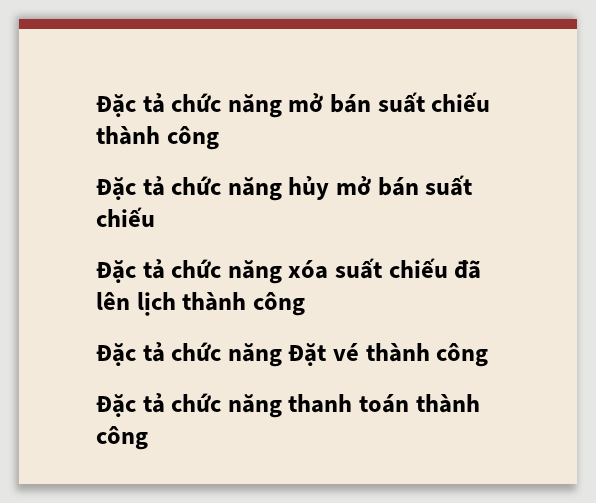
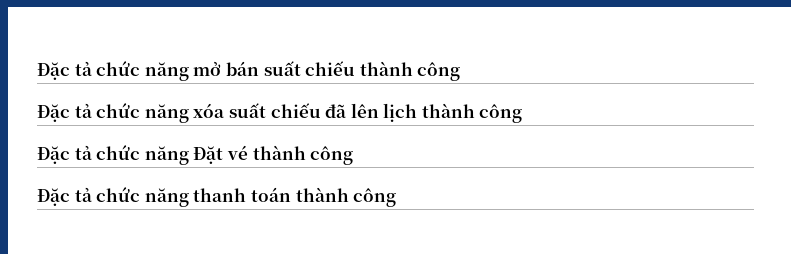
[96,175,473,201] [96,207,155,227] // Đặc tả chức năng hủy mở bán suất chiếu -> (461, 71) none

